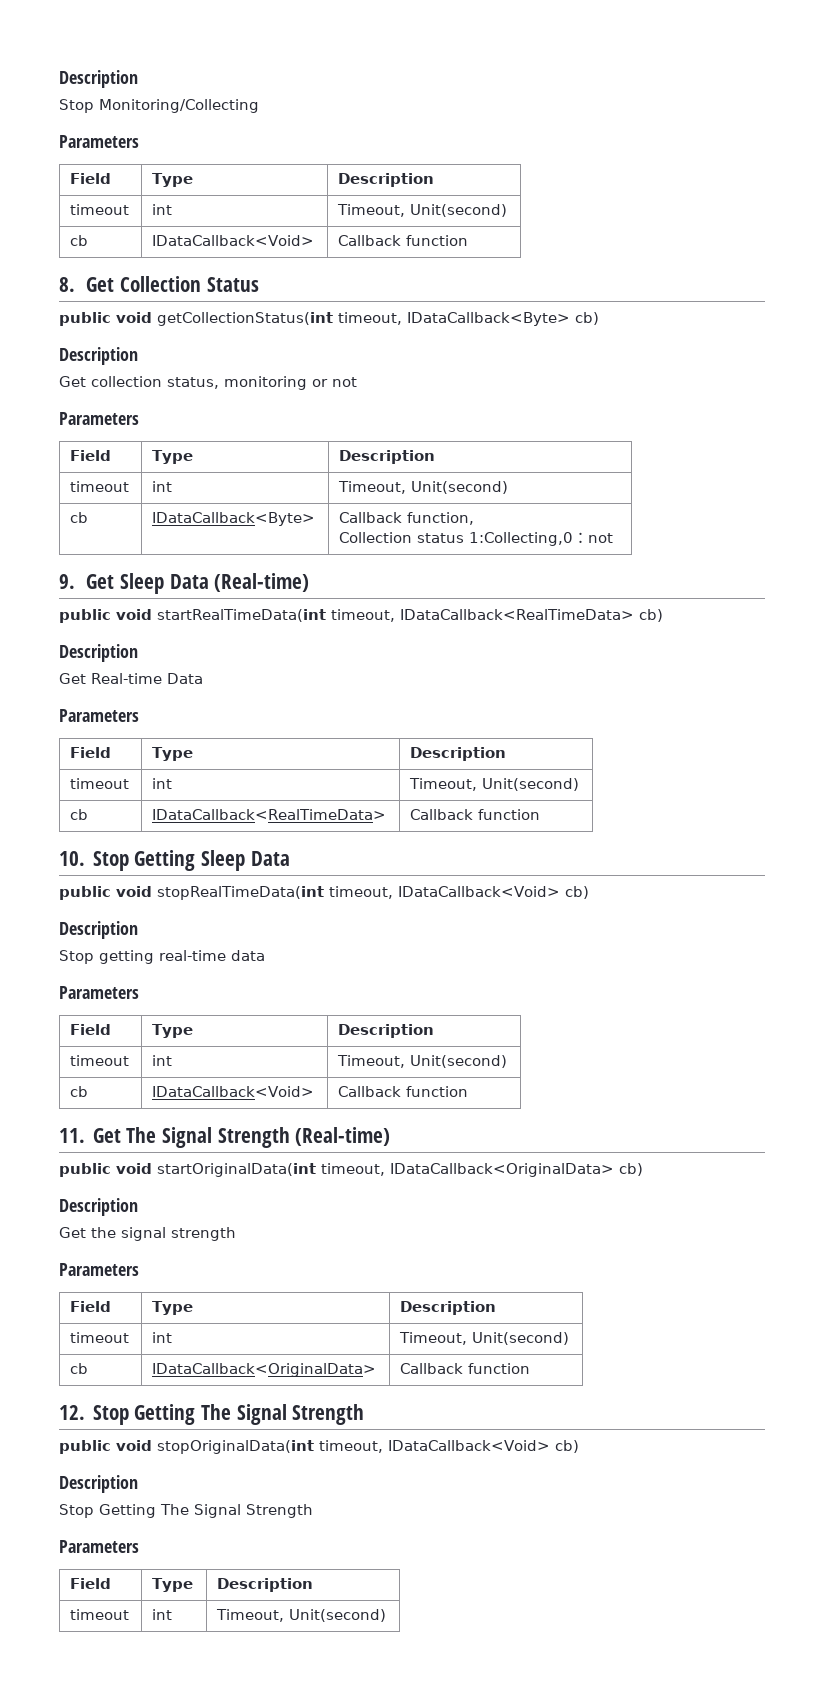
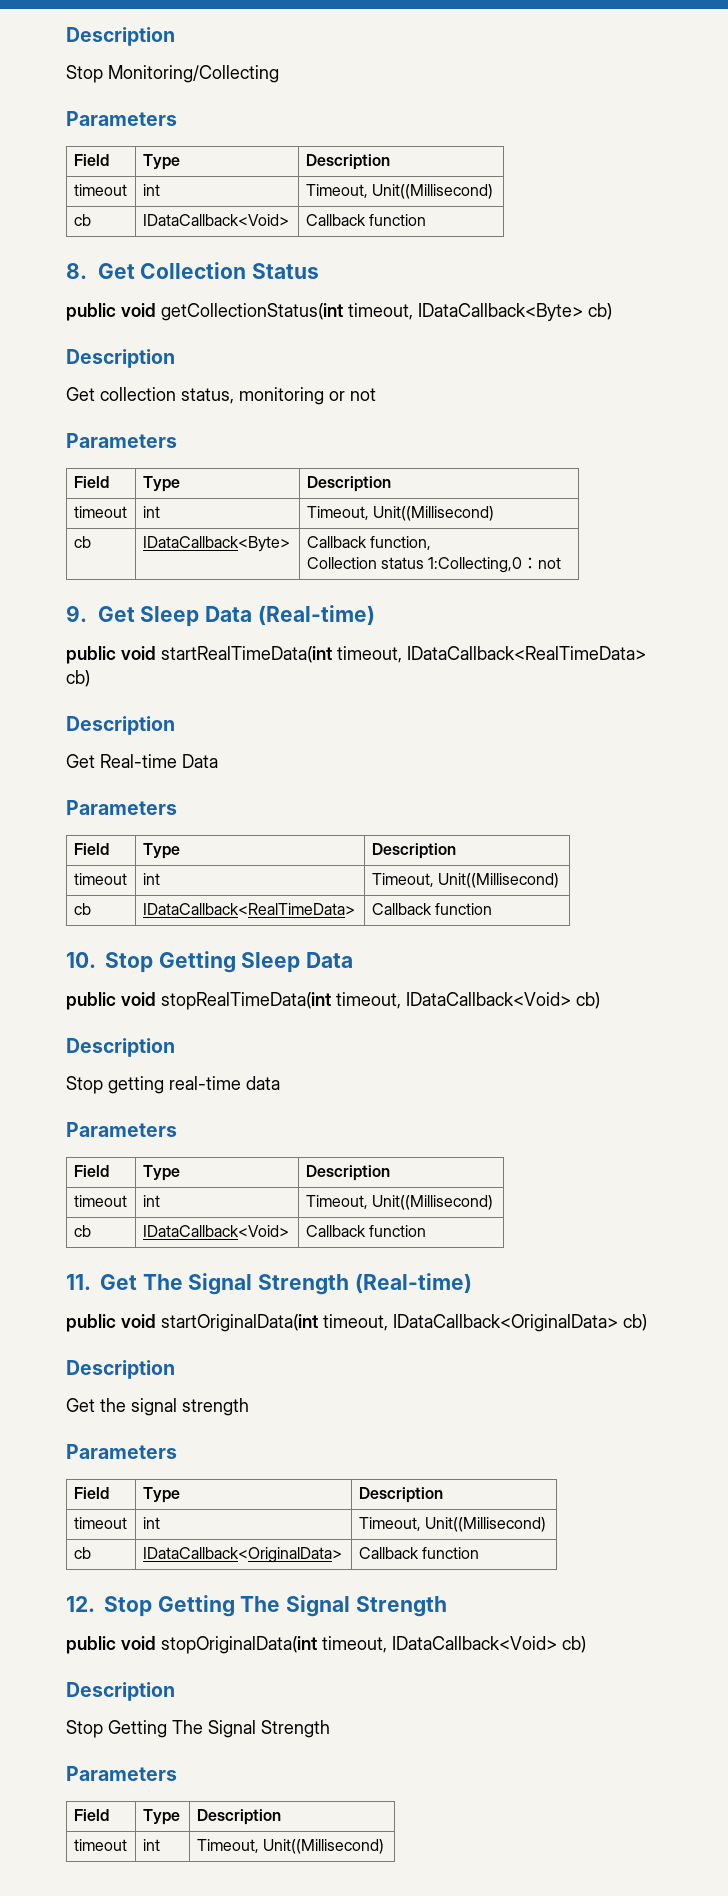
[410,204,508,217] Unit(second) -> [372,184,494,199] Unit((Millisecond)
[411,481,509,494] Unit(second) -> [373,506,495,521] Unit((Millisecond)
[482,778,580,791] Unit(second) -> [438,873,560,888] Unit((Millisecond)
[410,1055,508,1068] Unit(second) -> [372,1195,494,1210] Unit((Millisecond)
[472,1332,570,1345] Unit(second) -> [425,1517,547,1532] Unit((Millisecond)
[289,1609,387,1622] Unit(second) -> [263,1839,385,1854] Unit((Millisecond)

